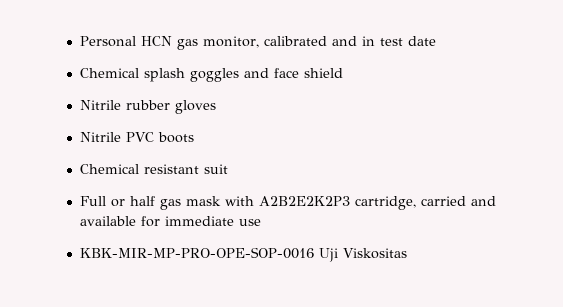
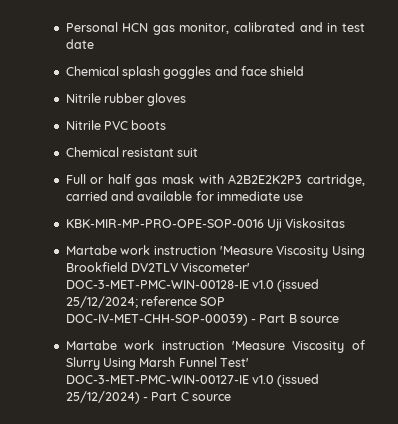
(407, 253) none -> [65,245,365,258] [65,262,251,272] [65,279,320,292] [65,296,226,308] [65,314,340,326] [65,340,365,353] [65,357,250,370] [65,374,320,387] [65,391,232,404] // Martabe work instruction 'Measure Viscosity Using Brookfield DV2TLV Viscometer' DOC-3-MET-PMC-WIN-00128-IE v1.0 (issued 25/12/2024; reference SOP DOC-IV-MET-CHH-SOP-00039) - Part B source // Martabe work instruction 'Measure Viscosity of Slurry Using Marsh Funnel Test' DOC-3-MET-PMC-WIN-00127-IE v1.0 (issued 25/12/2024) - Part C source

